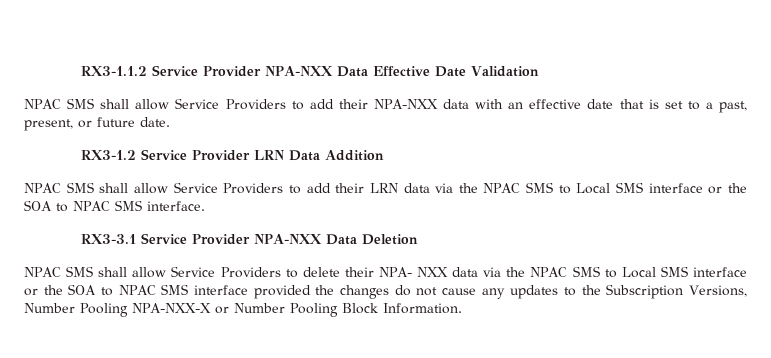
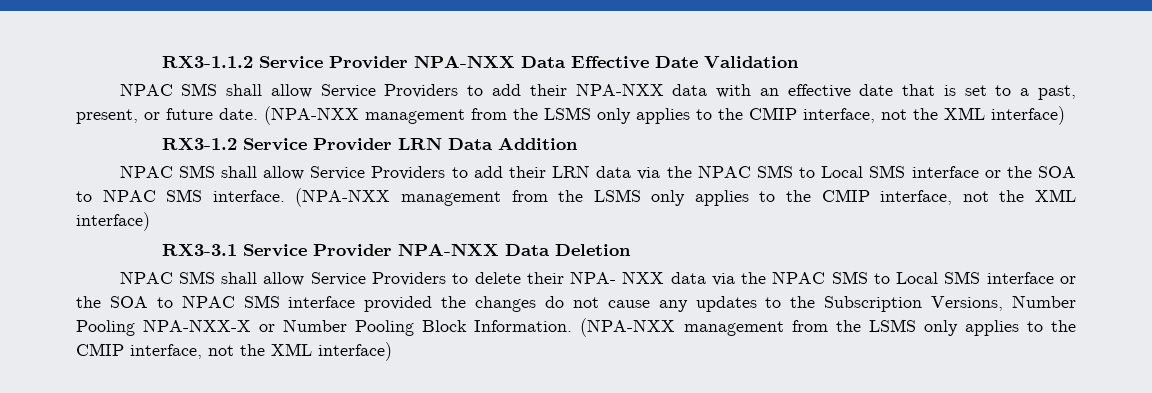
(170, 122) none -> [264,106,1065,125] (NPA-NXX management from the LSMS only applies to the CMIP interface, not the XML interface)
(205, 206) none -> [295,188,1077,207] [76,212,150,231] (NPA-NXX management from the LSMS only applies to the CMIP interface, not the XML interface)
(462, 308) none -> [580,318,1077,337] [76,342,392,361] (NPA-NXX management from the LSMS only applies to the CMIP interface, not the XML interface)

